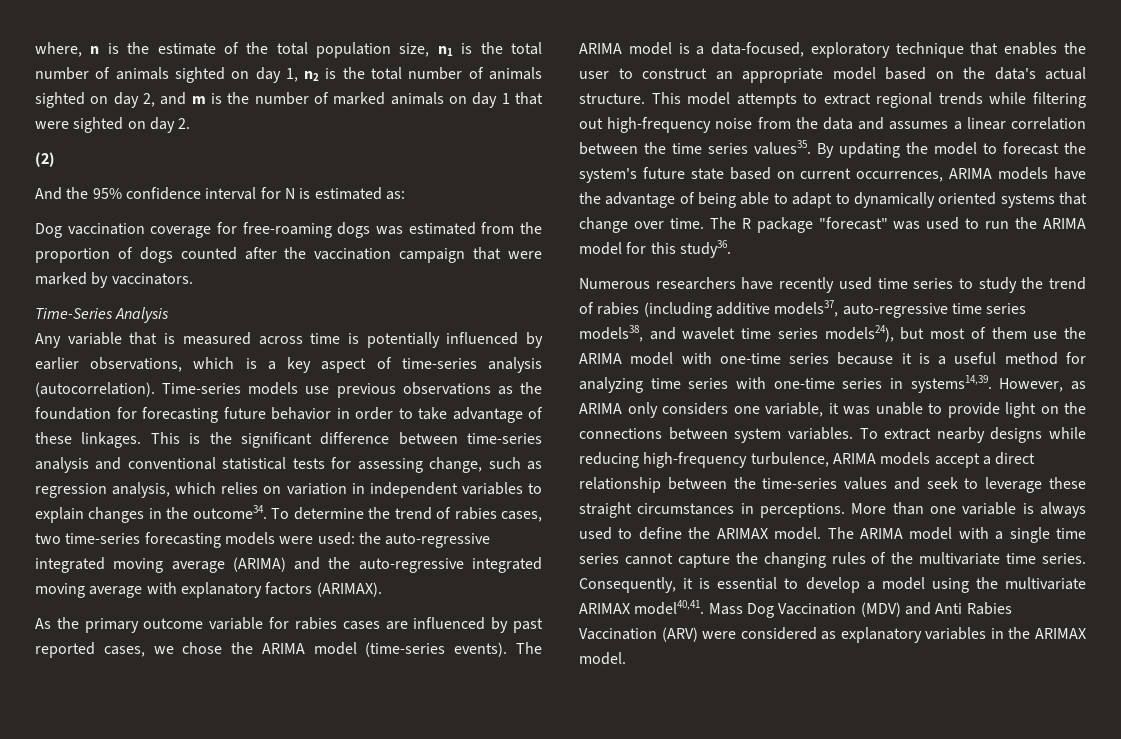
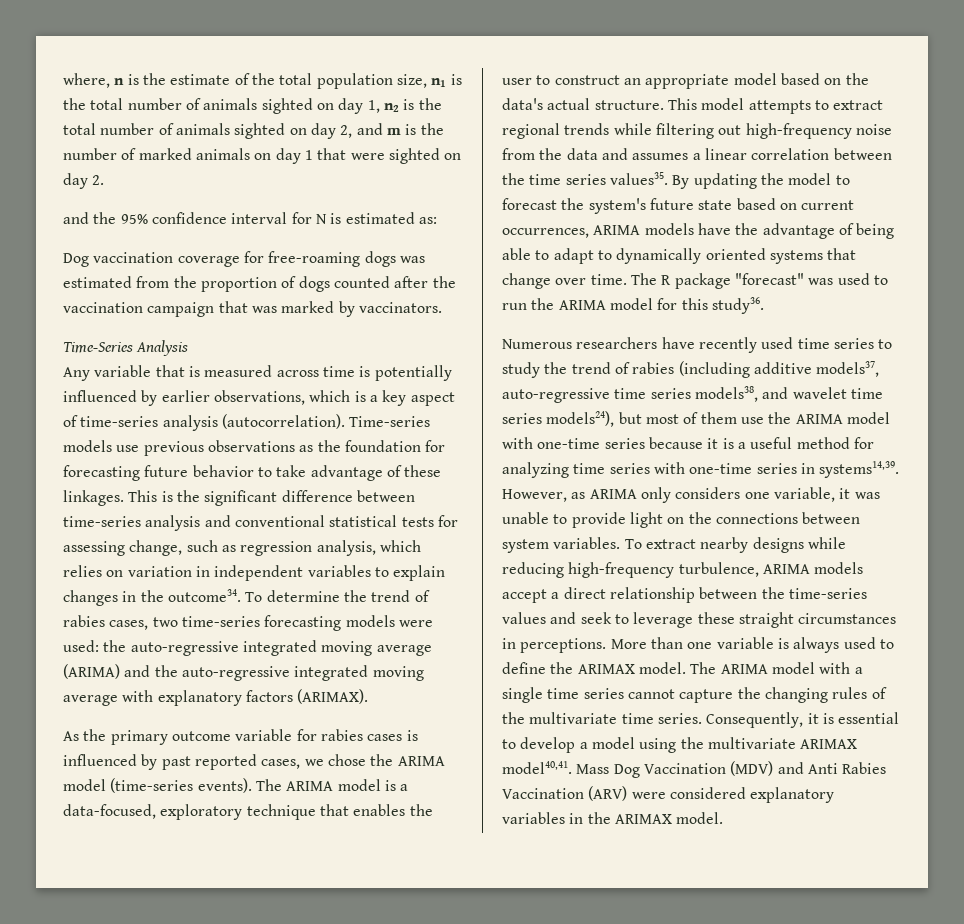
[35,152,55,167] [35,187,62,200] (2) // And -> [63,212,89,224] and
[508,251,543,259] were -> [251,306,277,313] was
[336,407,393,420] in order -> (254, 471) none
[385,621,408,630] are -> [406,730,418,741] is
[821,631,837,640] as -> (746, 793) none

